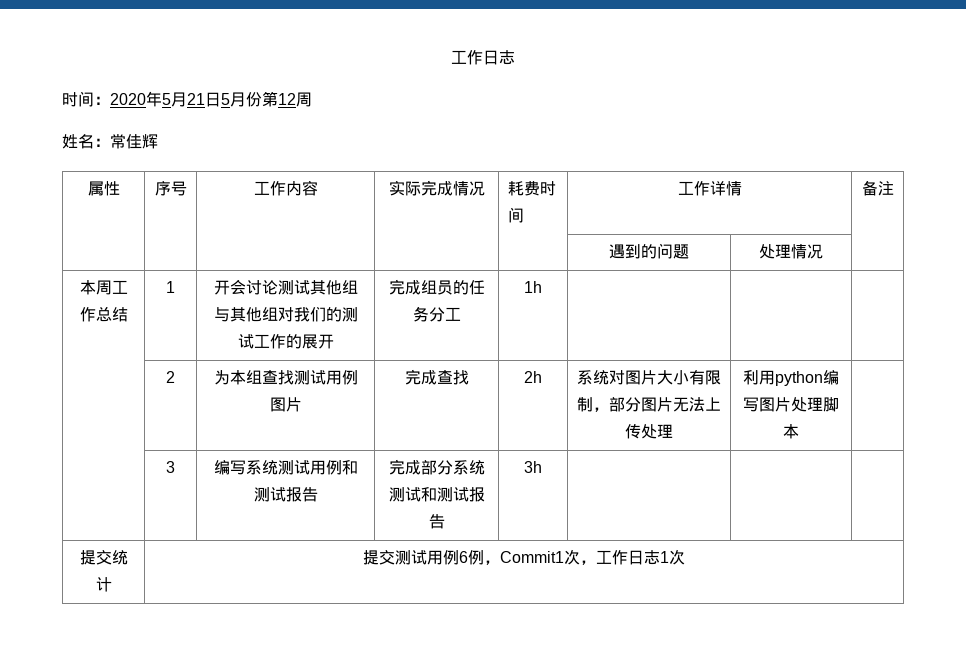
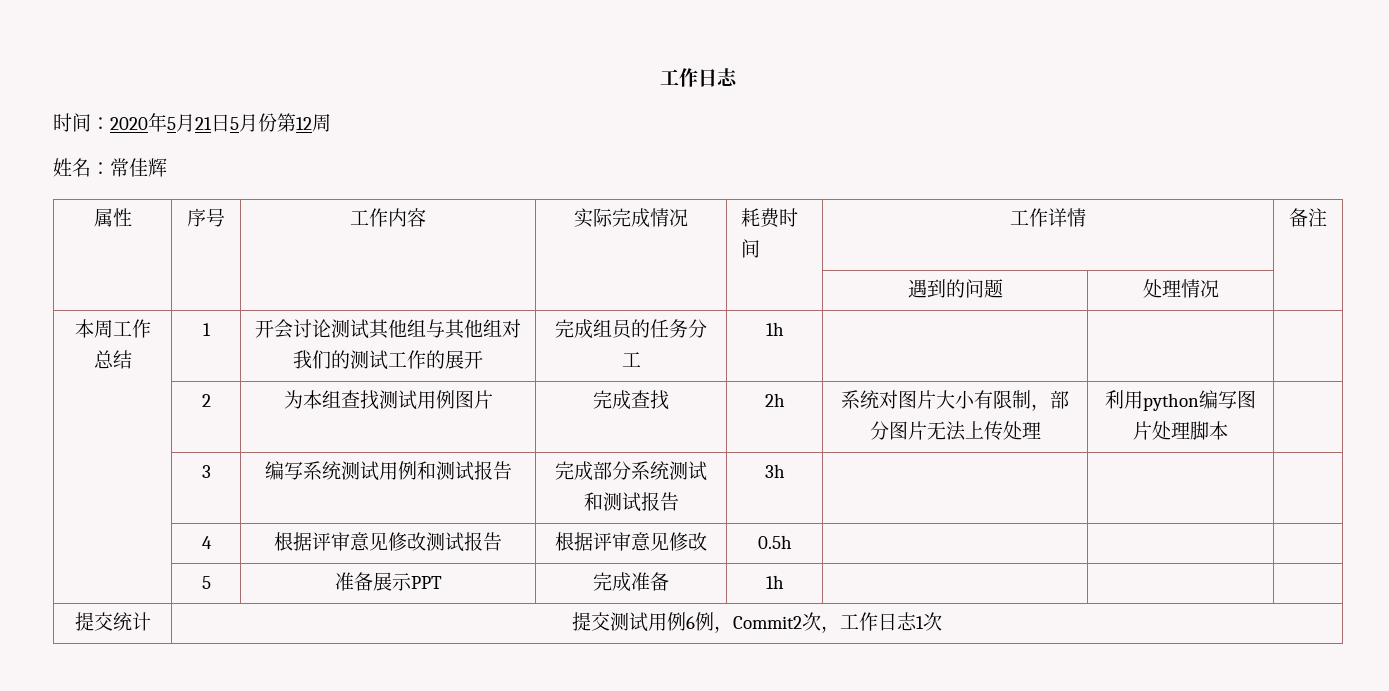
(542, 467) none -> [201,536,212,549] [274,532,502,552] [555,532,707,551] [757,535,792,549] [201,576,211,589] [334,572,442,591] [593,572,669,592] [765,575,784,589] // | 4 | 根据评审意见修改测试报告 | 根据评审意见修改 | 0.5h | | | // | 5 | 准备展示PPT | 完成准备 | 1h | | |
[500,551,564,563] Commit1 -> [733,616,802,629] Commit2

